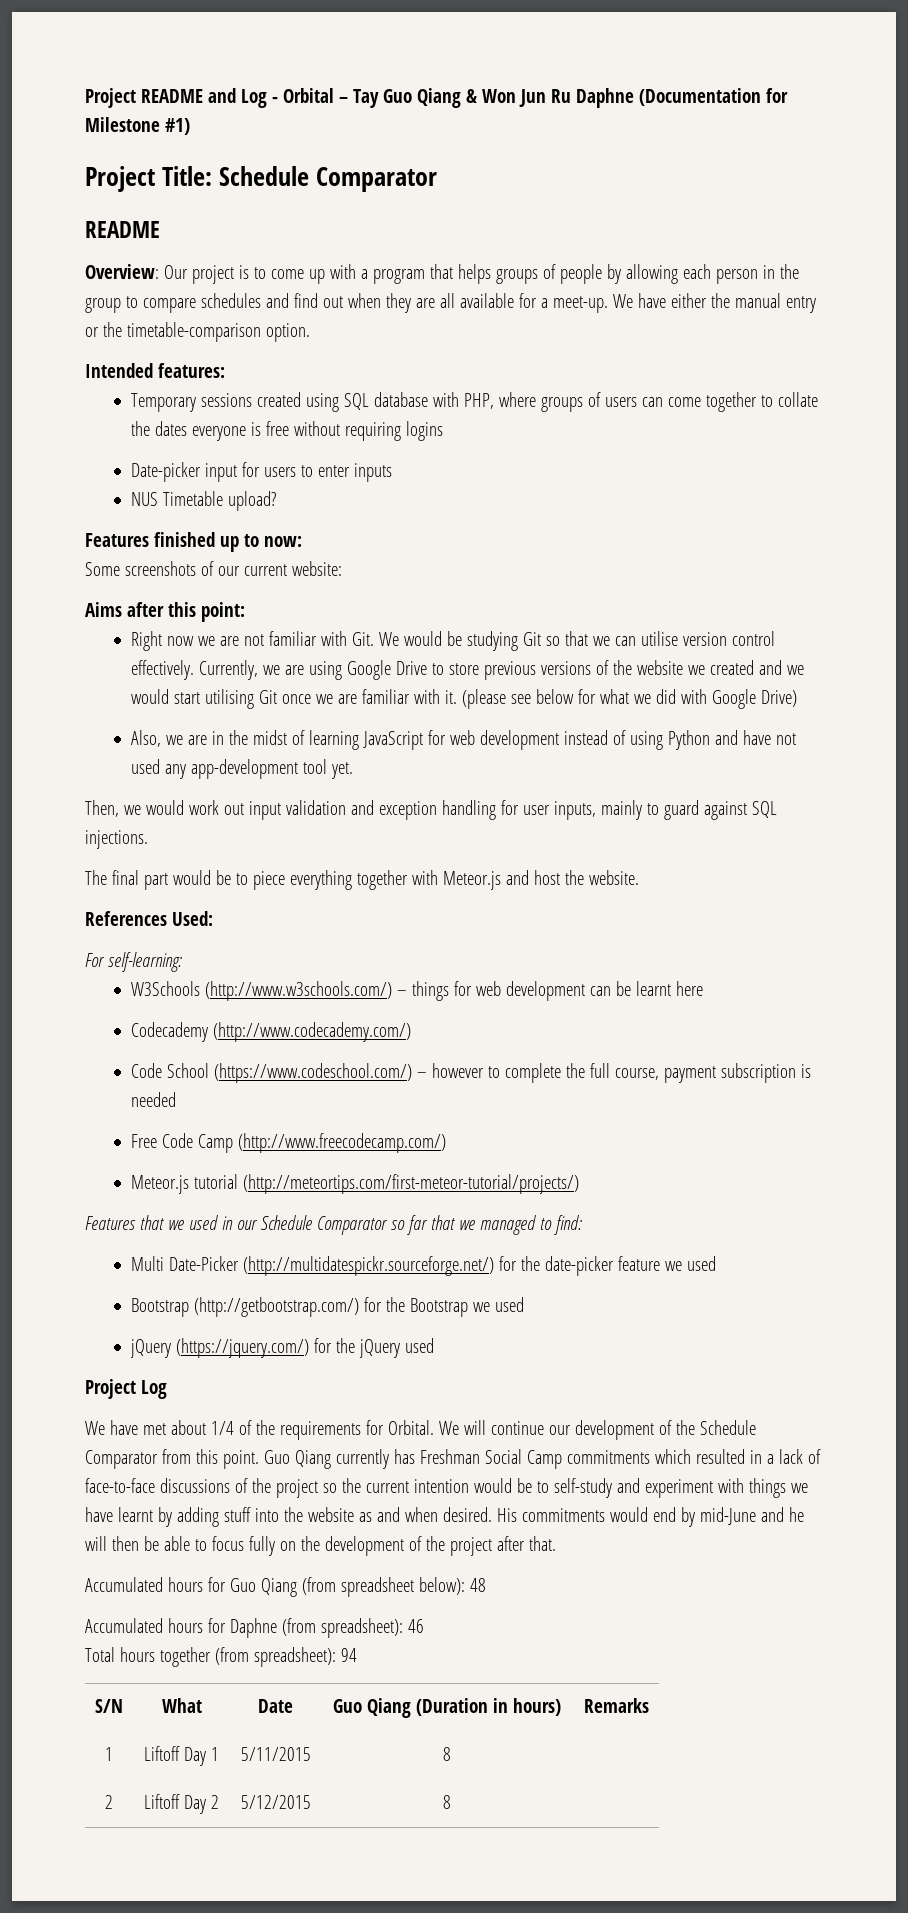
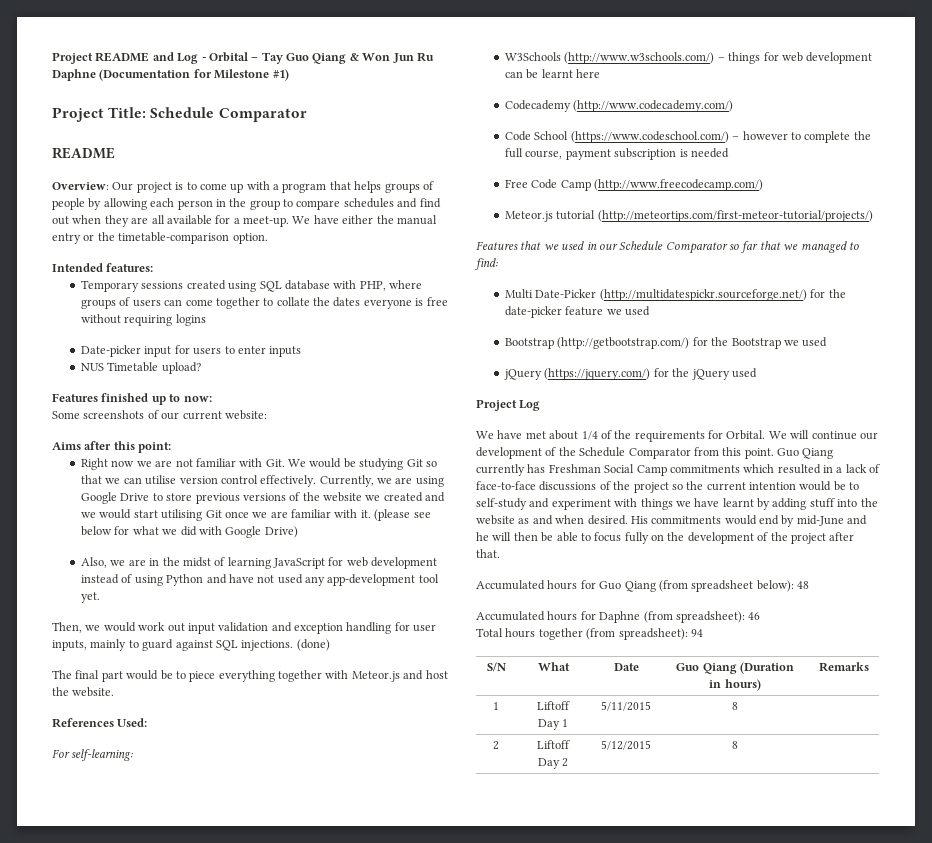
(148, 839) none -> [296,639,330,651] (done)

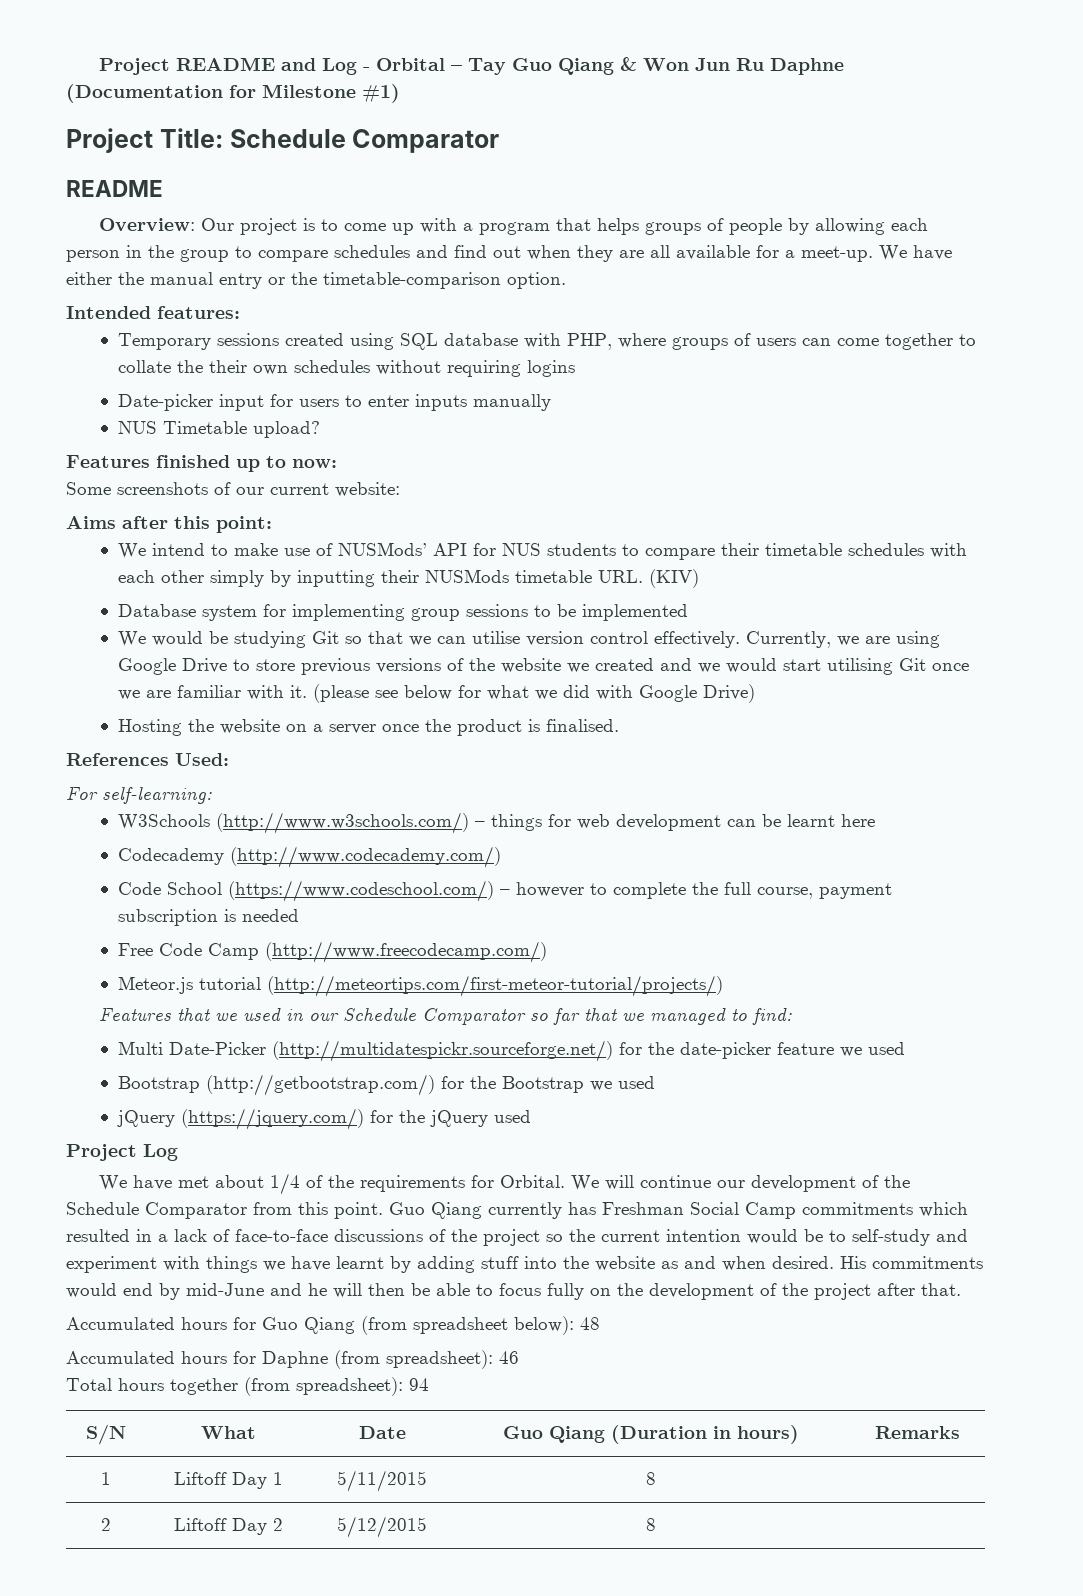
[333,297,448,309] dates everyone is free -> [209,360,371,375] their own schedules
(302, 351) none -> [473,394,552,411] manually
[81,458,285,470] Right now we are not familiar with Git. -> [118,542,968,560] [118,569,700,588] [118,604,689,621] We intend to make use of NUSMods’ API for NUS students to compare their timetable schedules with each other simply by inputting their NUSMods timetable URL. (KIV) // Database system for implementing group sessions to be implemented //
[81,557,438,569] [81,574,439,586] [81,592,101,603] [52,622,437,634] [52,639,330,651] [52,670,448,682] [52,687,115,697] Also, we are in the midst of learning JavaScript for web development instead of using Python and have not used any app-development tool yet. // Then, we would work out input validation and exception handling for user inputs, mainly to guard against SQL injections. (done) // The final part would be to piece everything together with Meteor.js and host the website. -> [118,719,620,736] Hosting the website on a server once the product is finalised.

